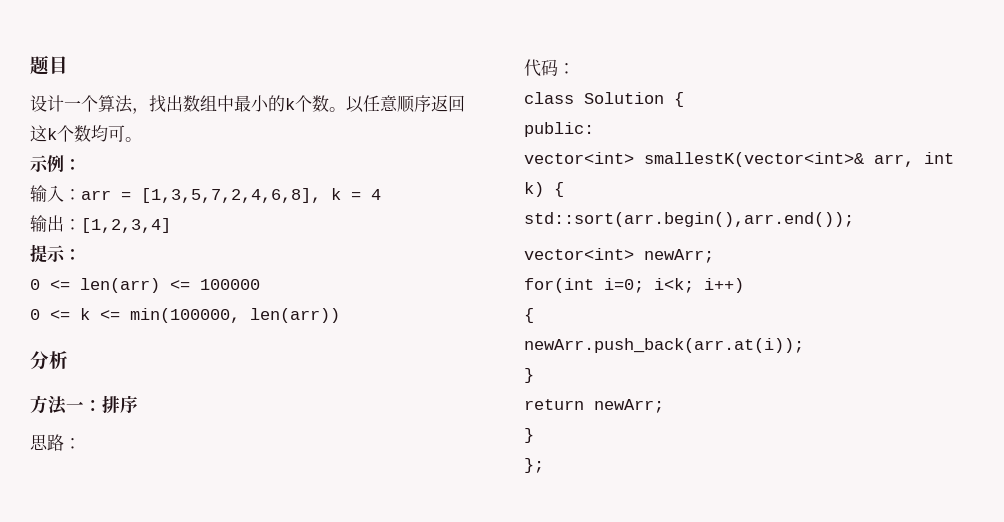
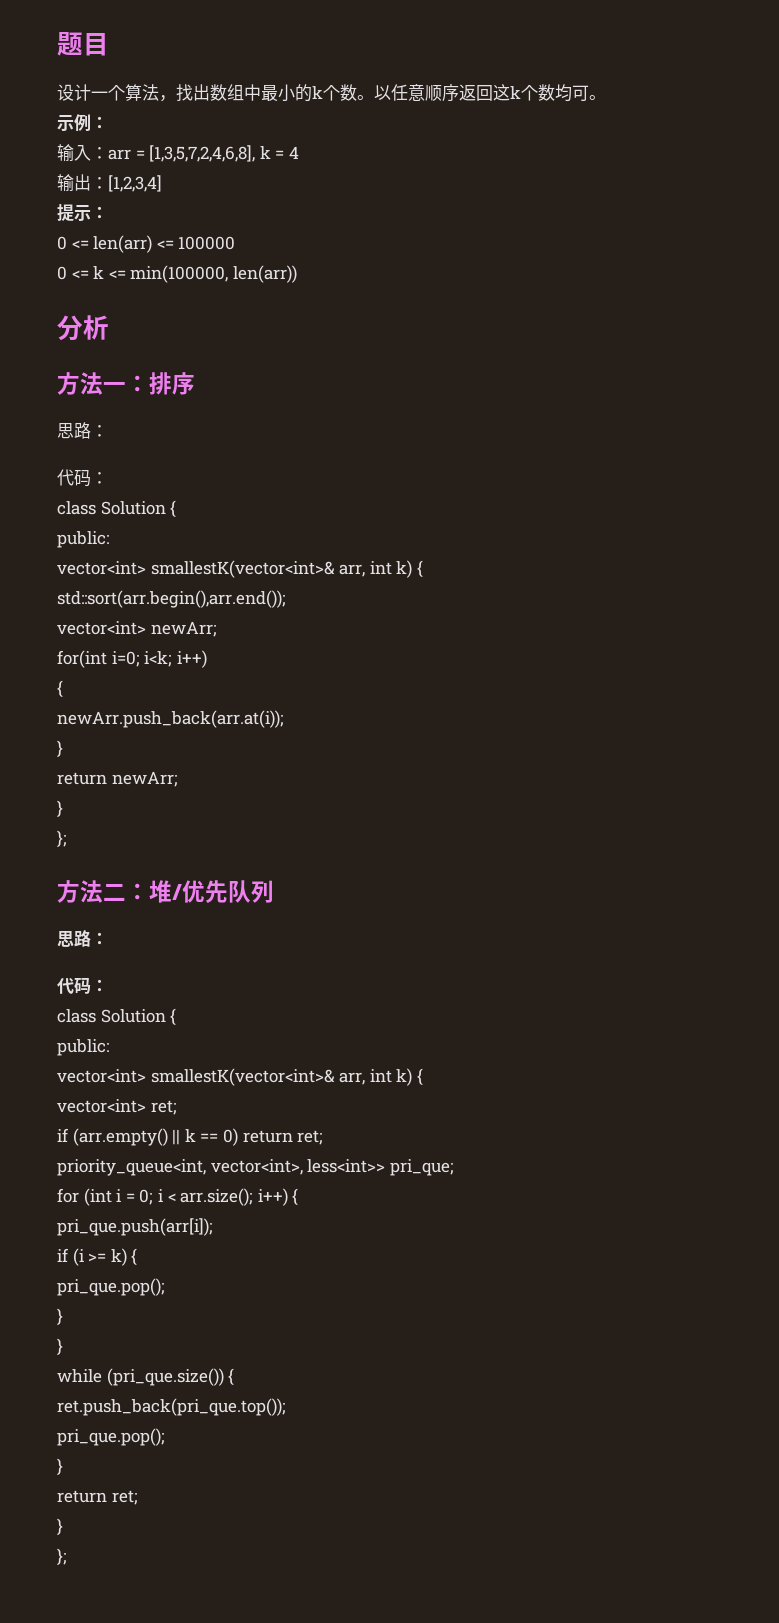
(544, 465) none -> [57,880,274,903] [57,930,108,947] [57,977,108,994] [57,1008,177,1026] [57,1039,109,1056] [57,1068,423,1086] [57,1099,177,1115] [57,1128,324,1146] [57,1159,454,1176] [57,1188,299,1206] [57,1218,213,1236] [57,1248,138,1266] [57,1278,165,1296] [57,1308,63,1326] [57,1338,63,1356] [57,1368,235,1386] [57,1398,286,1416] [57,1428,165,1446] [57,1458,63,1476] [57,1490,138,1505] [57,1518,63,1536] [57,1548,67,1566] // 方法二：堆/优先队列 // 思路： // 代码： // class Solution { // public: // vector<int> smallestK(vector<int>& arr, int k) { // vector<int> ret; // if (arr.empty() || k == 0) return ret; // priority_queue<int, vector<int>, less<int>> pri_que; // for (int i = 0; i < arr.size(); i++) { // pri_que.push(arr[i]); // if (i >= k) { // pri_que.pop(); // } // } // while (pri_que.size()) { // ret.push_back(pri_que.top()); // pri_que.pop(); // } // return ret; // } // };

